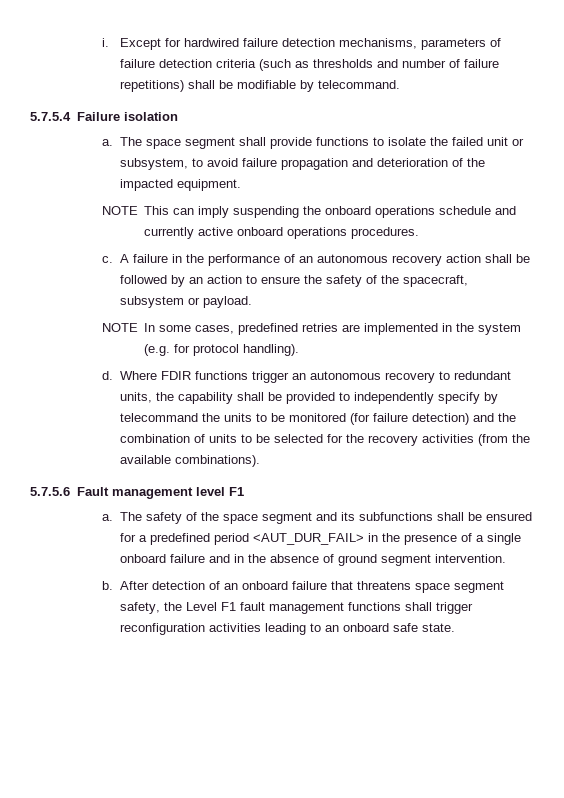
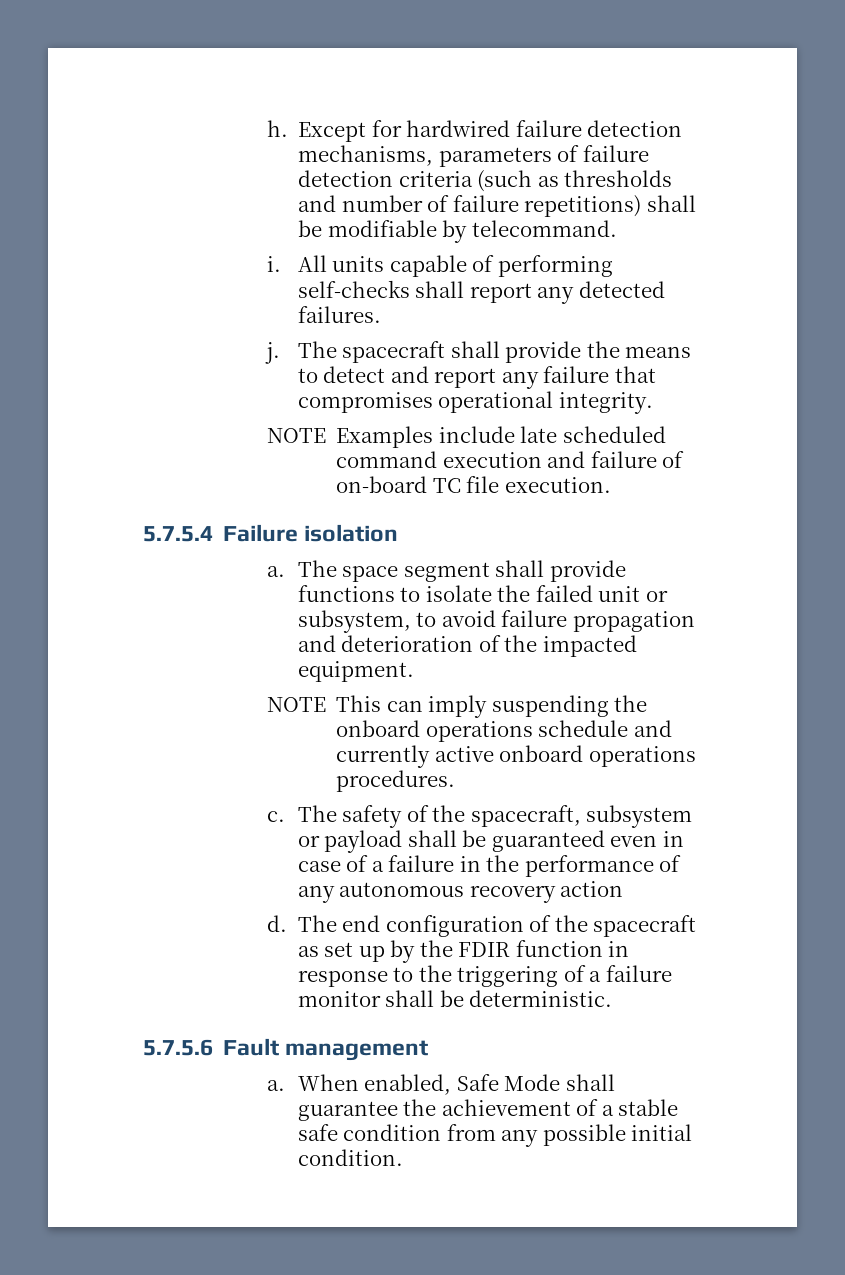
[101,38,109,47] i. -> [266,120,288,137] h.
(400, 84) none -> [266,255,613,277] [297,280,665,304] [297,306,381,323] [264,341,692,364] [297,366,656,389] [297,391,653,414] [266,426,666,448] [336,451,685,468] [336,476,611,493] // i. All units capable of performing self-checks shall report any detected failures. // j. The spacecraft shall provide the means to detect and report any failure that compromises operational integrity. // NOTE Examples include late scheduled command execution and failure of on-board TC file execution.
[119,254,530,266] [119,275,322,287] A failure in the performance of an autonomous recovery action shall be followed by an action to ensure the -> [297,805,337,822] The
[202,296,252,308] [101,323,522,335] [144,344,300,356] [101,371,511,383] [119,392,498,404] [119,413,516,425] [119,434,530,446] [119,455,260,467] payload. // NOTE In some cases, predefined retries are implemented in the system (e.g. for protocol handling). // d. Where FDIR functions trigger an autonomous recovery to redundant units, the capability shall be provided to independently specify by telecommand the units to be monitored (for failure detection) and the combination of units to be selected for the recovery activities (from the available combinations). -> [324,830,684,853] [297,855,682,877] [297,881,624,903] [266,915,697,937] [297,940,630,963] [297,965,672,987] [297,990,613,1007] payload shall be guaranteed even in case of a failure in the performance of any autonomous recovery action // d. The end configuration of the spacecraft as set up by the FDIR function in response to the triggering of a failure monitor shall be deterministic.
[195,487,244,496] [101,512,532,524] [119,533,521,545] [119,554,506,566] [101,581,504,593] [119,602,473,614] [119,623,455,635] level F1 // a. The safety of the space segment and its subfunctions shall be ensured for a predefined period <AUT_DUR_FAIL> in the presence of a single onboard failure and in the absence of ground segment intervention. // b. After detection of an onboard failure that threatens space segment safety, the Level F1 fault management functions shall trigger reconfiguration activities leading to an onboard safe state. -> [266,1074,615,1095] [297,1099,679,1121] [297,1124,693,1147] [297,1149,403,1166] // a. When enabled, Safe Mode shall guarantee the achievement of a stable safe condition from any possible initial condition.

